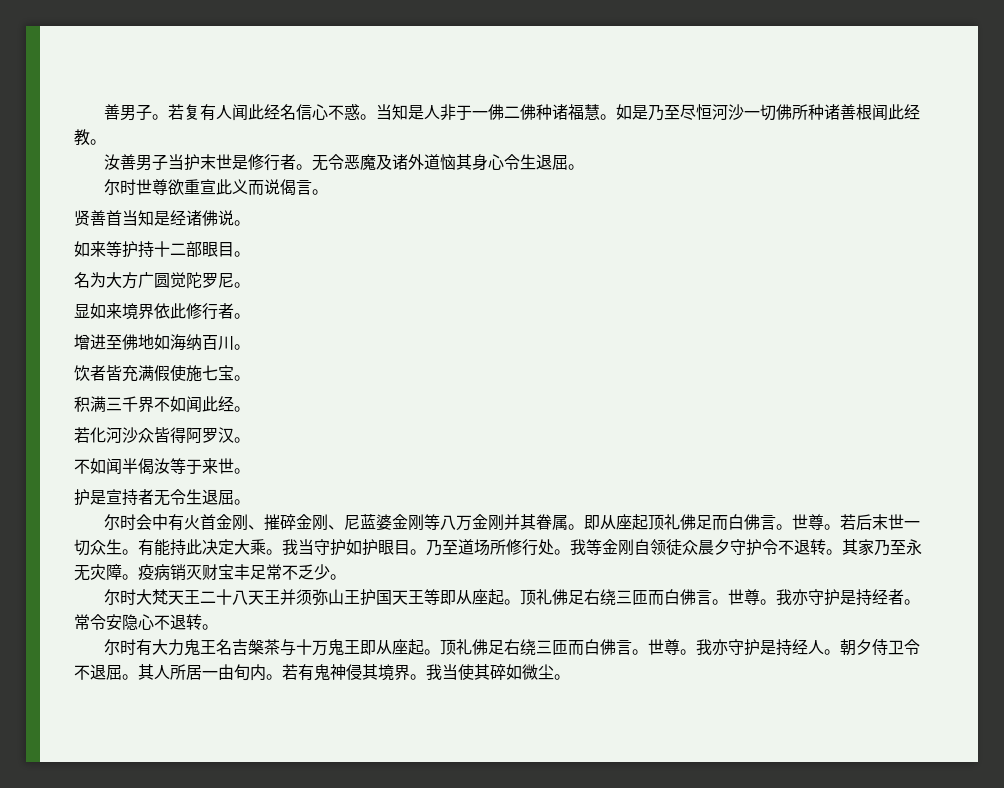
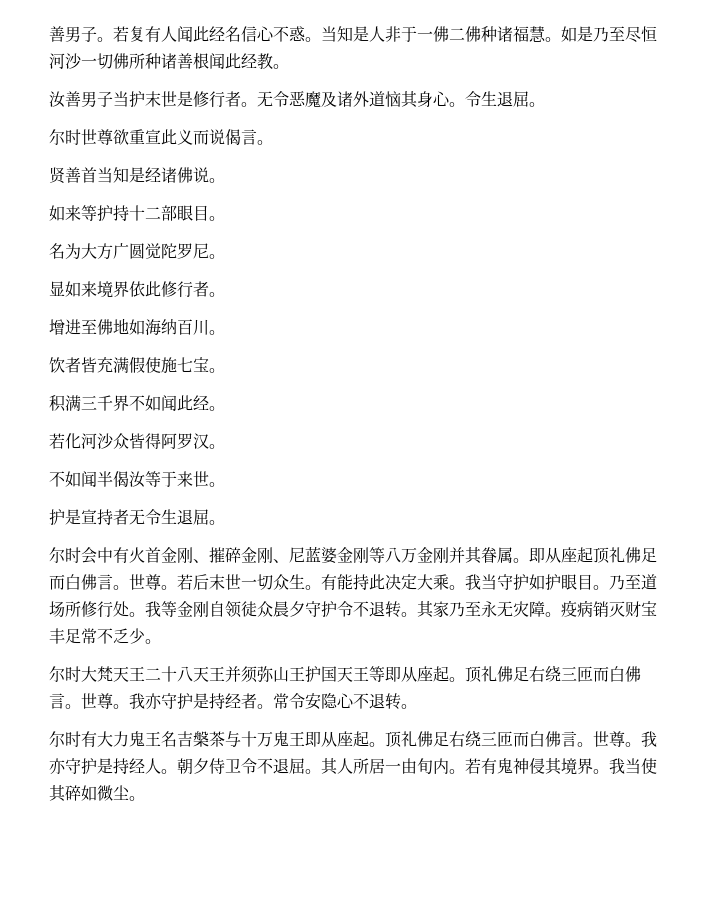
(505, 162) none -> [449,102,465,107] 。

